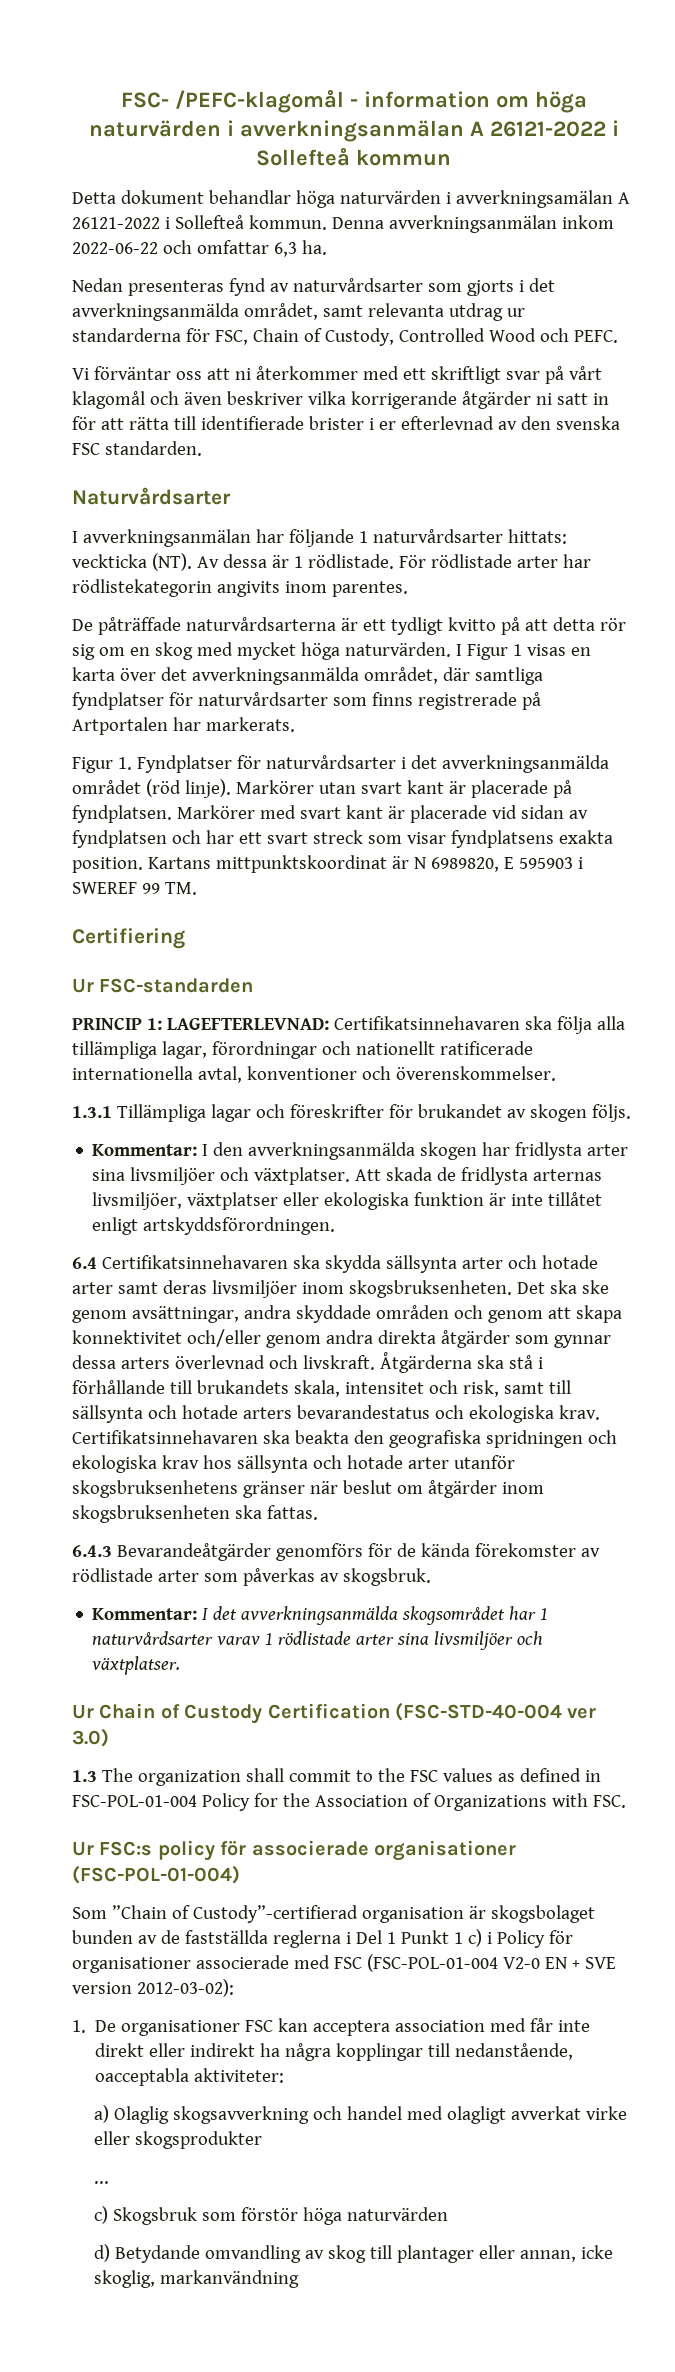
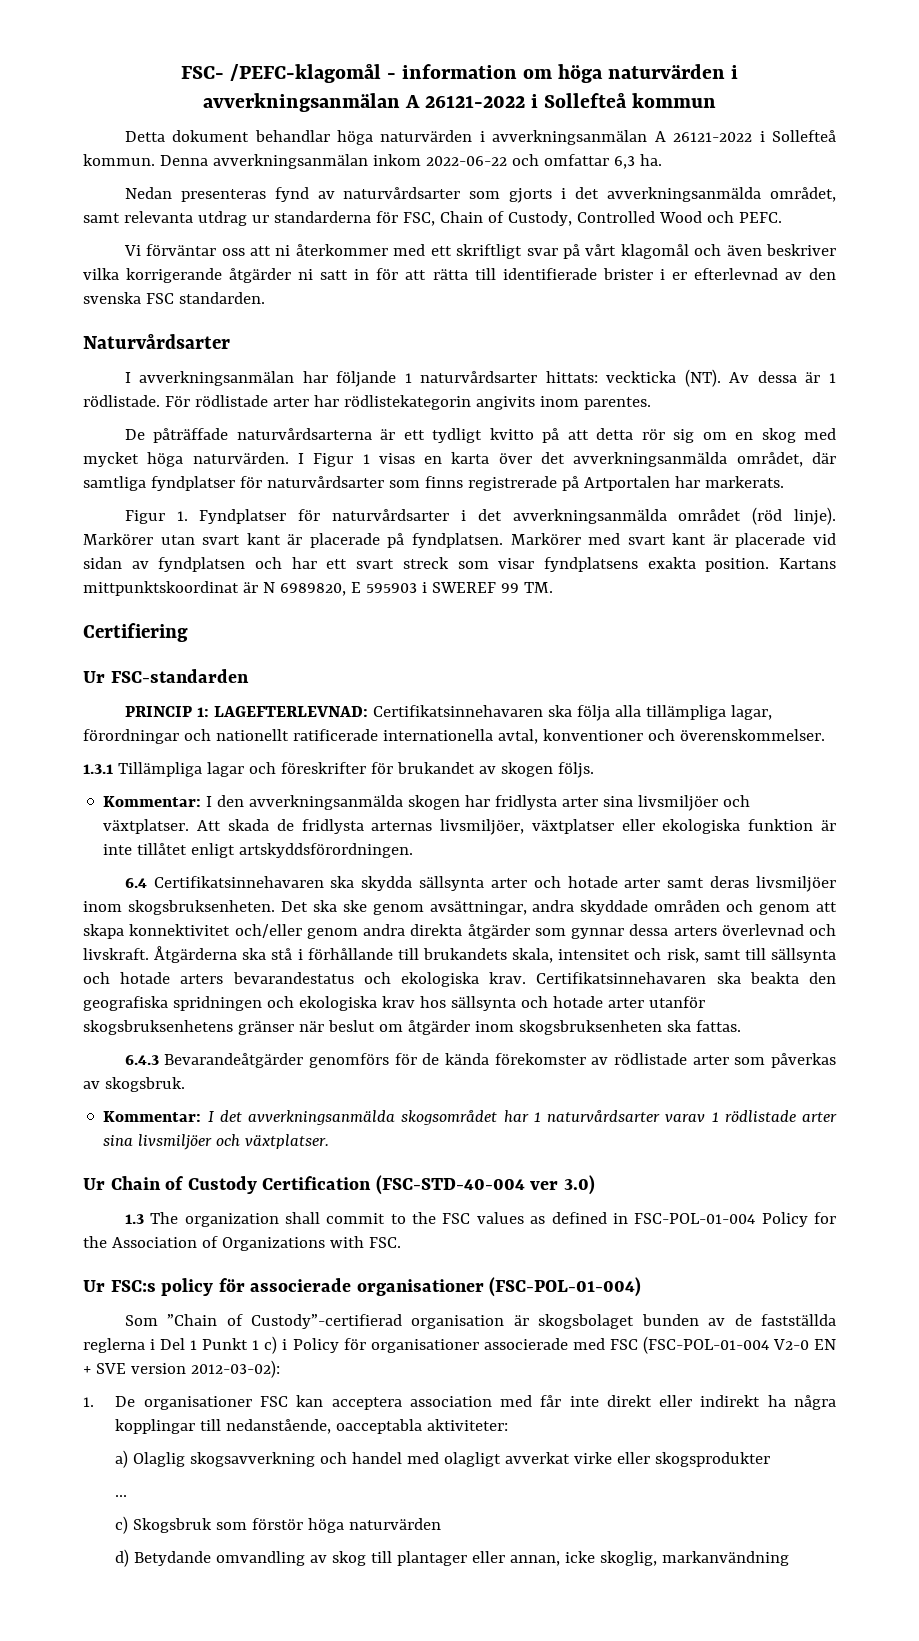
[455,190,613,208] avverkningsamälan -> [492,130,648,145] avverkningsanmälan

